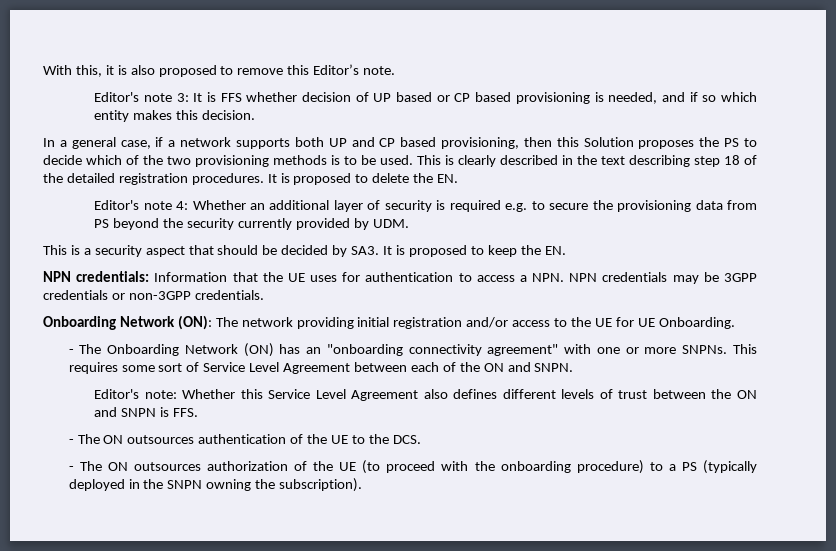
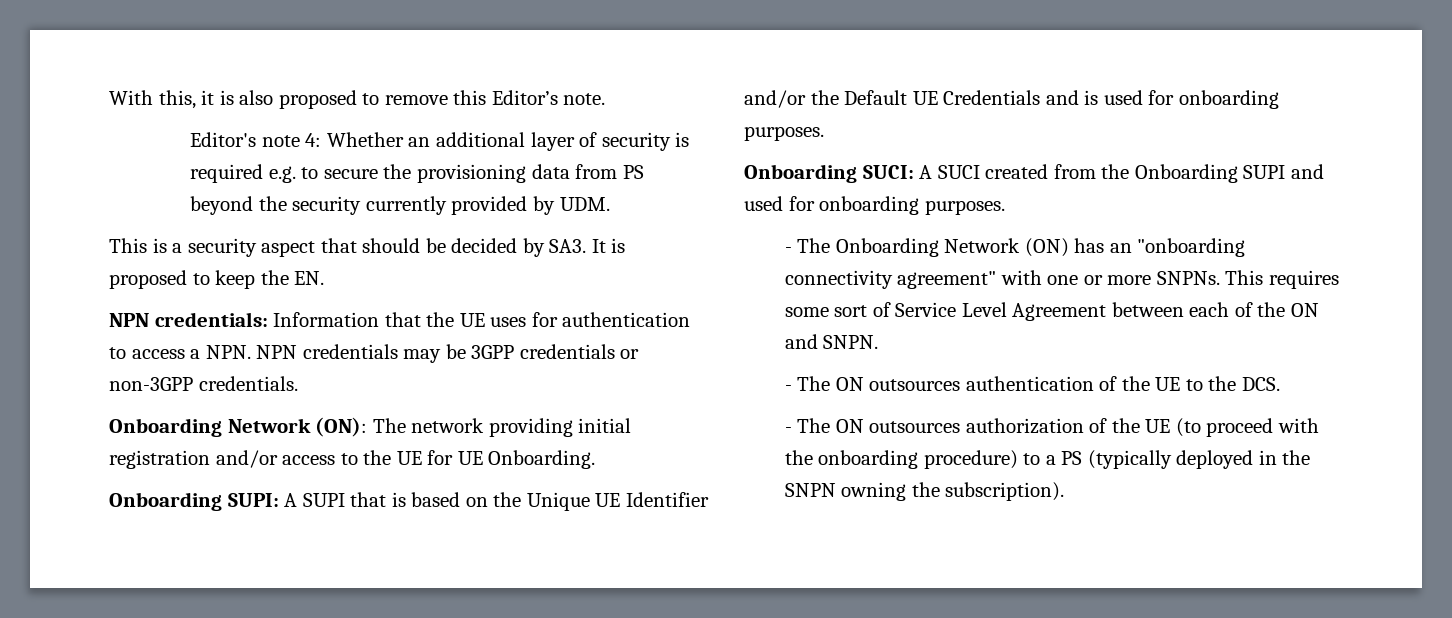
[94,92,758,104] [94,110,255,122] [43,137,758,149] [43,155,757,167] [43,173,459,185] // Editor's note 3: It is FFS whether decision of UP based or CP based provisioning is needed, and if so which entity makes this decision. // In a general case, if a network supports both UP and CP based provisioning, then this Solution proposes the PS to decide which of the two provisioning methods is to be used. This is clearly described in the text describing step 18 of the detailed registration procedures. It is proposed to delete the EN. -> (606, 99) none
(735, 323) none -> [109,492,709,511] [744,90,1279,109] [744,126,824,141] [744,164,1324,183] [744,196,1005,215] // Onboarding SUPI: A SUPI that is based on the Unique UE Identifier and/or the Default UE Credentials and is used for onboarding purposes. // Onboarding SUCI: A SUCI created from the Onboarding SUPI and used for onboarding purposes.
[94,389,757,401] [94,407,198,417] // Editor's note: Whether this Service Level Agreement also defines different levels of trust between the ON and SNPN is FFS. -> (879, 342) none

